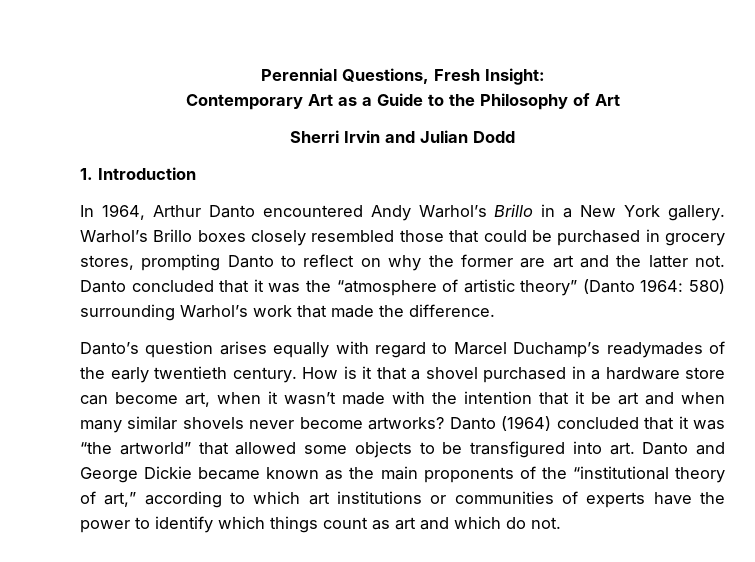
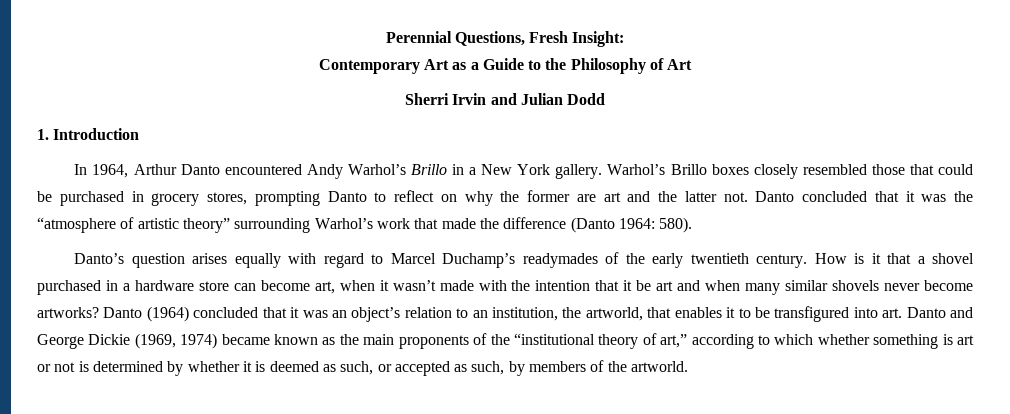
[582,279,725,294] (Danto 1964: 580) -> (230, 225) none
[409,304,495,317] difference. -> [503,217,693,233] difference (Danto 1964: 580).
[80,441,412,458] “the artworld” that allowed some objects -> [331,307,736,322] an object’s relation to an institution, the artworld, that enables it
(193, 472) none -> [134,333,218,349] (1969, 1974)
[308,491,725,508] [80,516,561,533] art institutions or communities of experts have the power to identify which things count as art and which do not. -> [817,334,974,349] [37,360,689,376] whether something is art or not is determined by whether it is deemed as such, or accepted as such, by members of the artworld.

